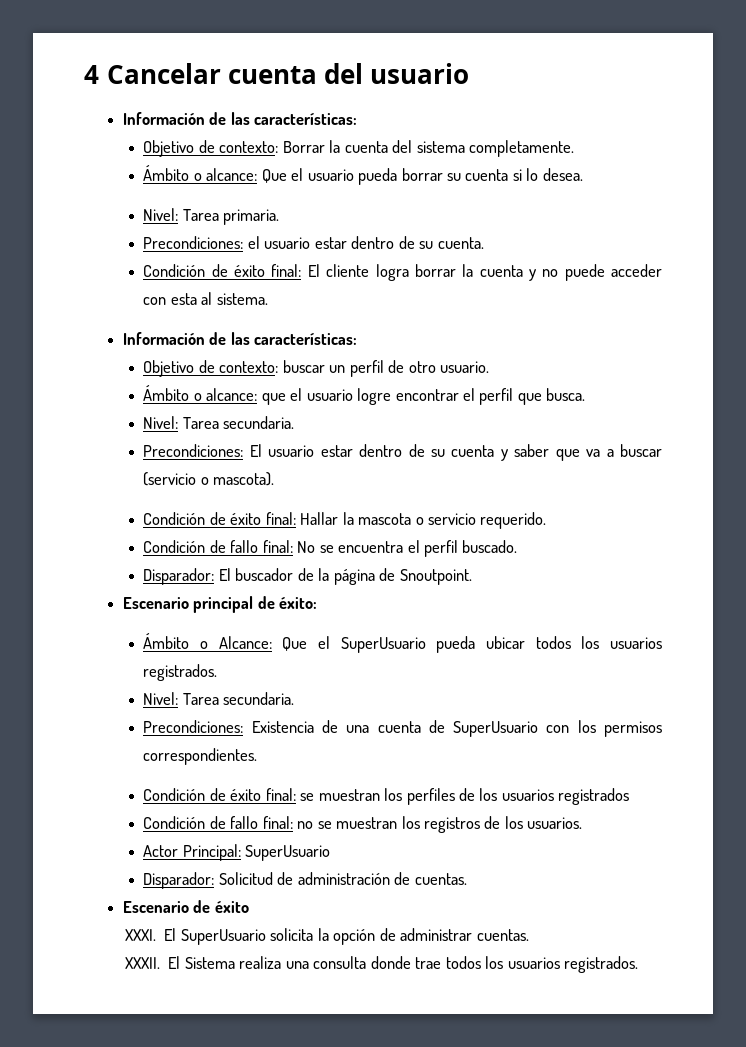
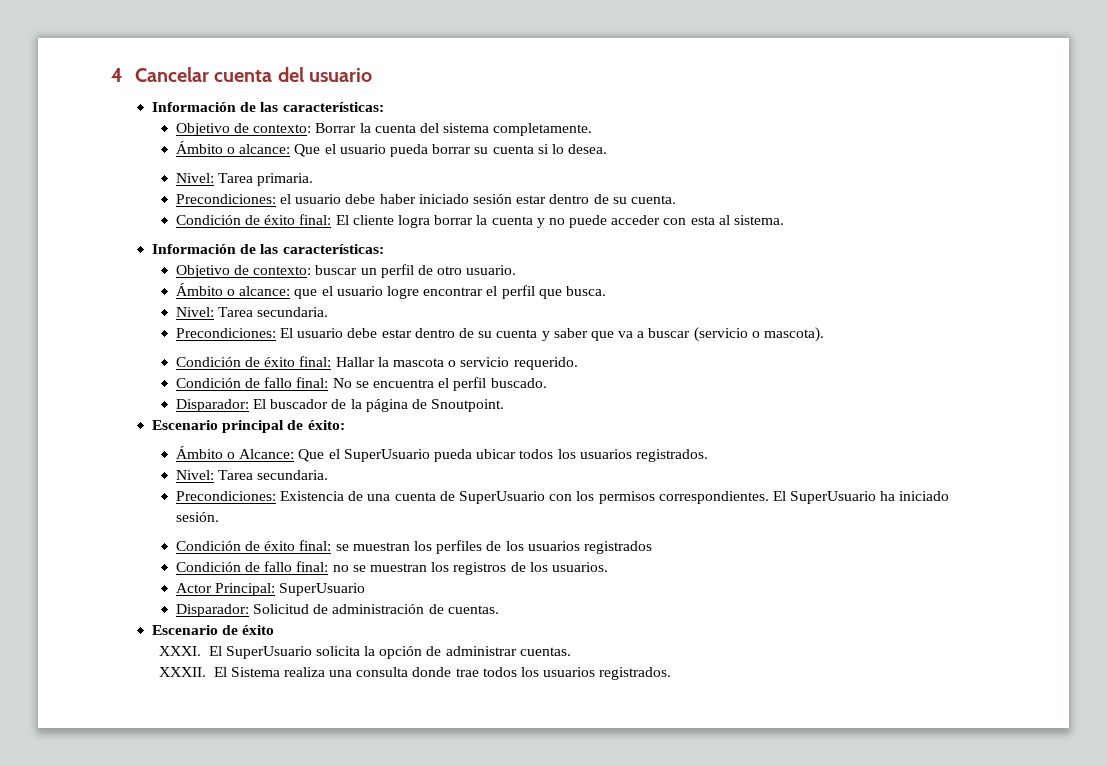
(311, 243) none -> [345,194,512,204] debe haber iniciado sesión
(315, 451) none -> [347,328,378,338] debe
(258, 756) none -> [772,491,950,504] [175,512,219,522] El SuperUsuario ha iniciado sesión.

